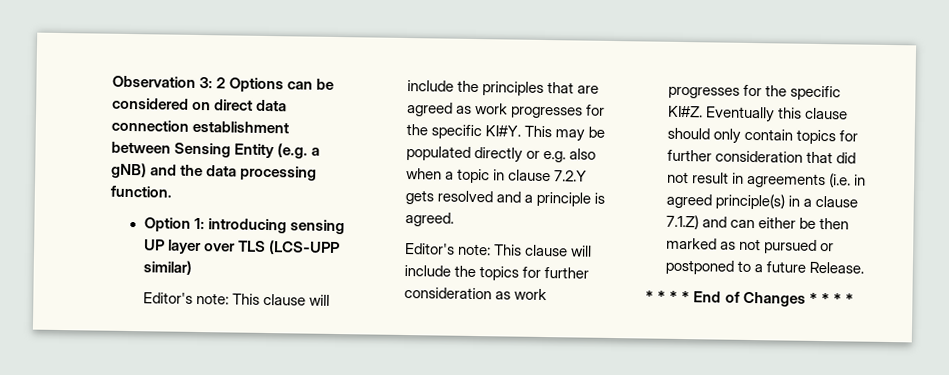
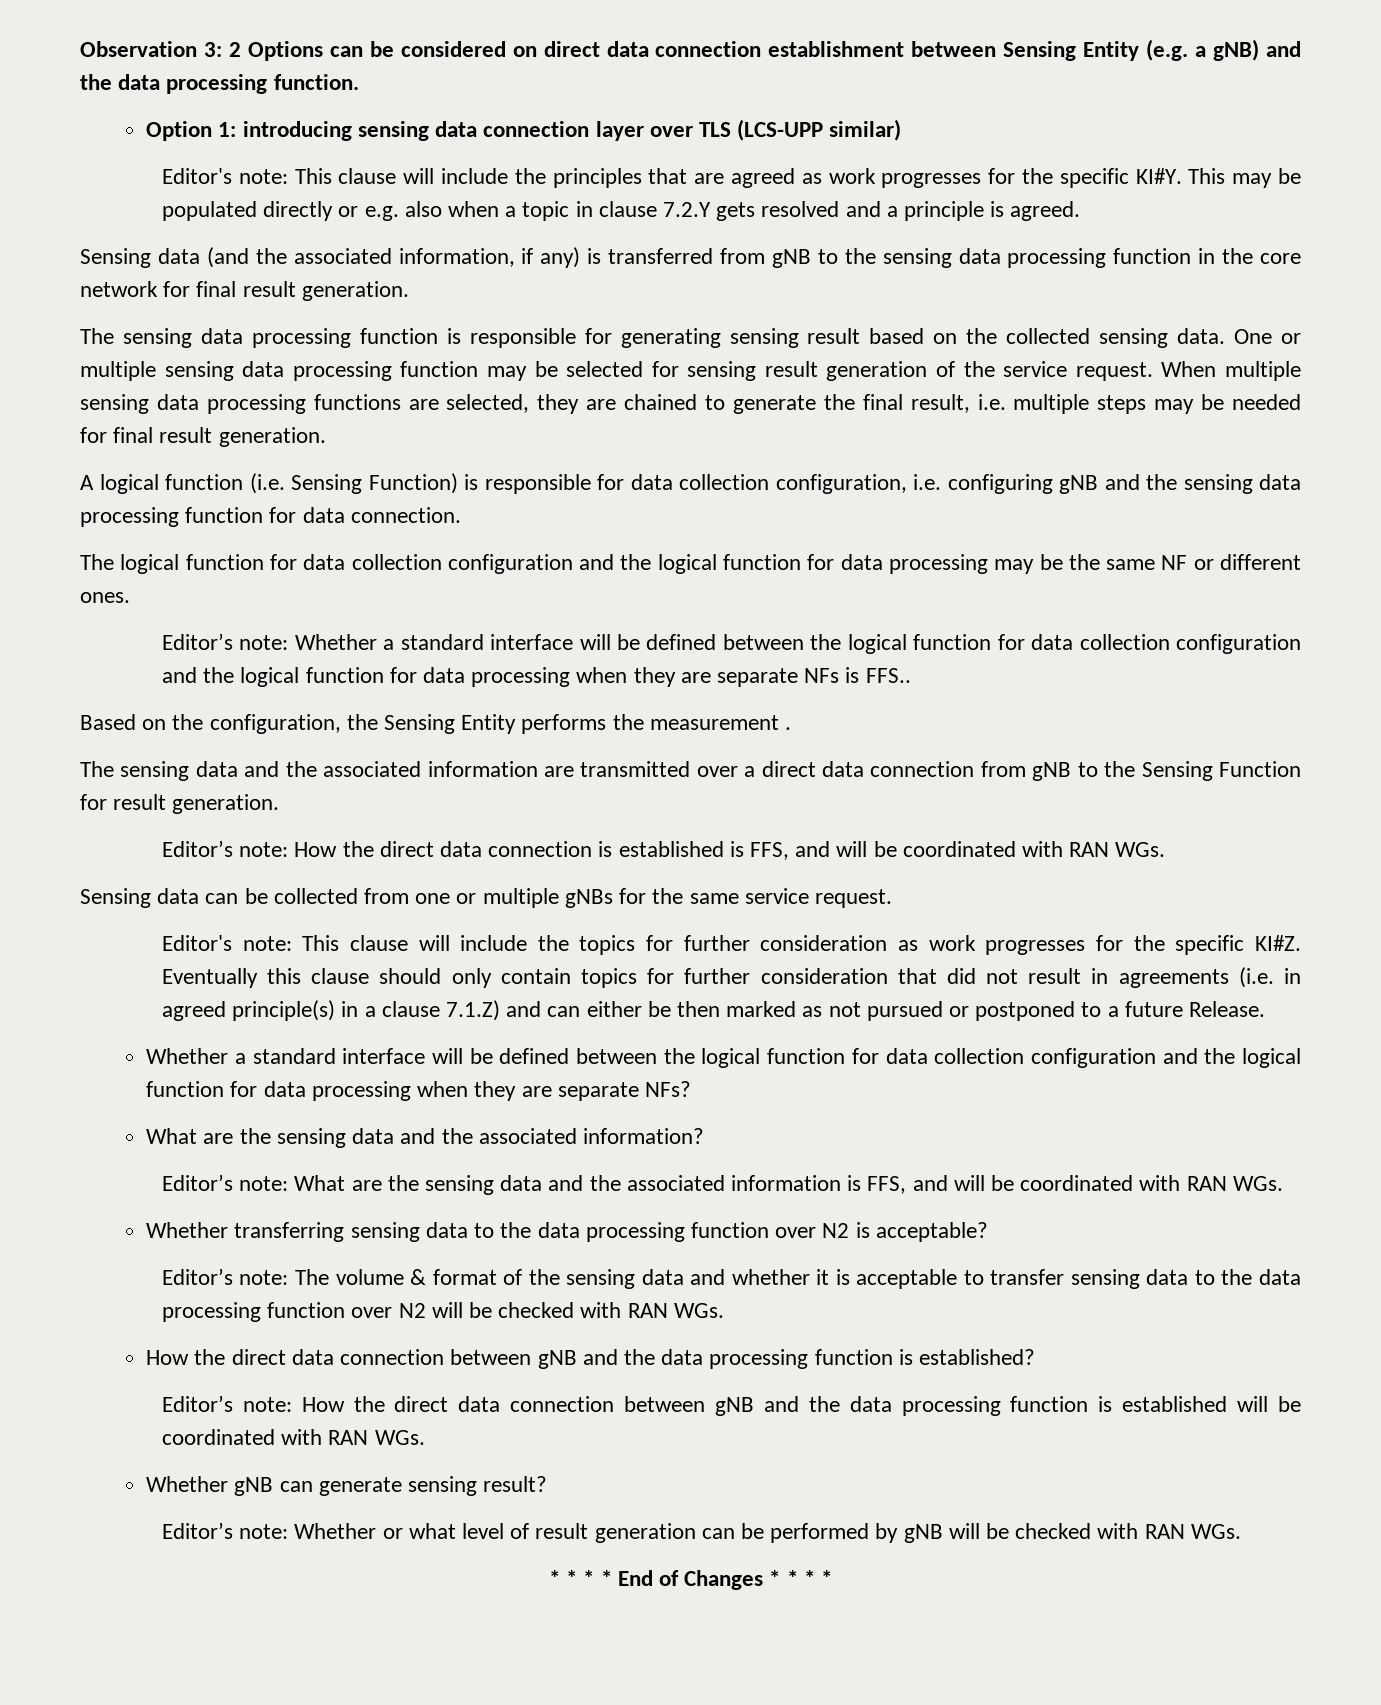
[143,239,165,251] UP -> [435,121,590,137] data connection
(455, 219) none -> [80,247,1301,268] [80,281,409,301] [80,328,1301,348] [80,361,1301,381] [80,394,1302,414] [80,427,326,447] [80,473,1301,494] [80,507,461,527] [80,554,1301,574] [80,592,130,603] [161,633,1301,654] [161,667,911,687] [80,714,792,734] [80,761,1302,781] [80,794,280,814] [161,840,1166,860] [80,888,892,908] // Sensing data (and the associated information, if any) is transferred from gNB to the sensing data processing function in the core network for final result generation. // The sensing data processing function is responsible for generating sensing result based on the collected sensing data. One or multiple sensing data processing function may be selected for sensing result generation of the service request. When multiple sensing data processing functions are selected, they are chained to generate the final result, i.e. multiple steps may be needed for final result generation. // A logical function (i.e. Sensing Function) is responsible for data collection configuration, i.e. configuring gNB and the sensing data processing function for data connection. // The logical function for data collection configuration and the logical function for data processing may be the same NF or different ones. // Editor’s note: Whether a standard interface will be defined between the logical function for data collection configuration and the logical function for data processing when they are separate NFs is FFS.. // Based on the configuration, the Sensing Entity performs the measurement . // The sensing data and the associated information are transmitted over a direct data connection from gNB to the Sensing Function for result generation. // Editor’s note: How the direct data connection is established is FFS, and will be coordinated with RAN WGs. // Sensing data can be collected from one or multiple gNBs for the same service request.
(865, 267) none -> [146,1048,1301,1068] [146,1081,691,1101] [146,1128,704,1148] [161,1174,1283,1195] [146,1222,988,1242] [161,1268,1301,1289] [161,1302,724,1322] [146,1349,1035,1369] [161,1395,1301,1416] [161,1429,425,1445] [146,1476,548,1496] [161,1522,1241,1543] // Whether a standard interface will be defined between the logical function for data collection configuration and the logical function for data processing when they are separate NFs? // What are the sensing data and the associated information? // Editor’s note: What are the sensing data and the associated information is FFS, and will be coordinated with RAN WGs. // Whether transferring sensing data to the data processing function over N2 is acceptable? // Editor’s note: The volume & format of the sensing data and whether it is acceptable to transfer sensing data to the data processing function over N2 will be checked with RAN WGs. // How the direct data connection between gNB and the data processing function is established? // Editor’s note: How the direct data connection between gNB and the data processing function is established will be coordinated with RAN WGs. // Whether gNB can generate sensing result? // Editor’s note: Whether or what level of result generation can be performed by gNB will be checked with RAN WGs.

